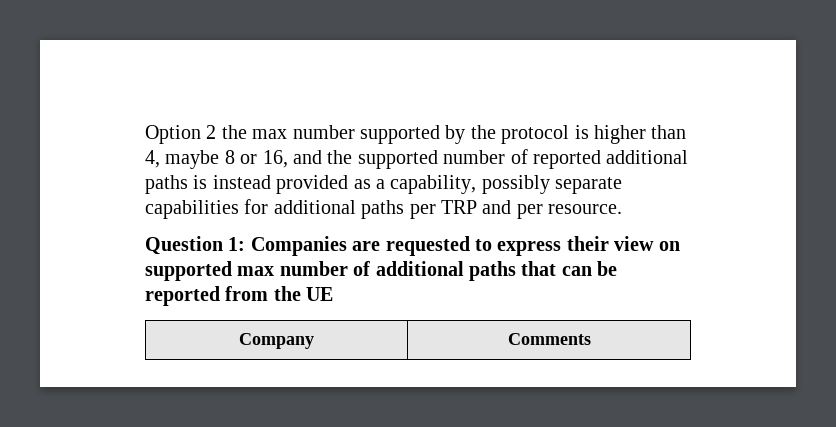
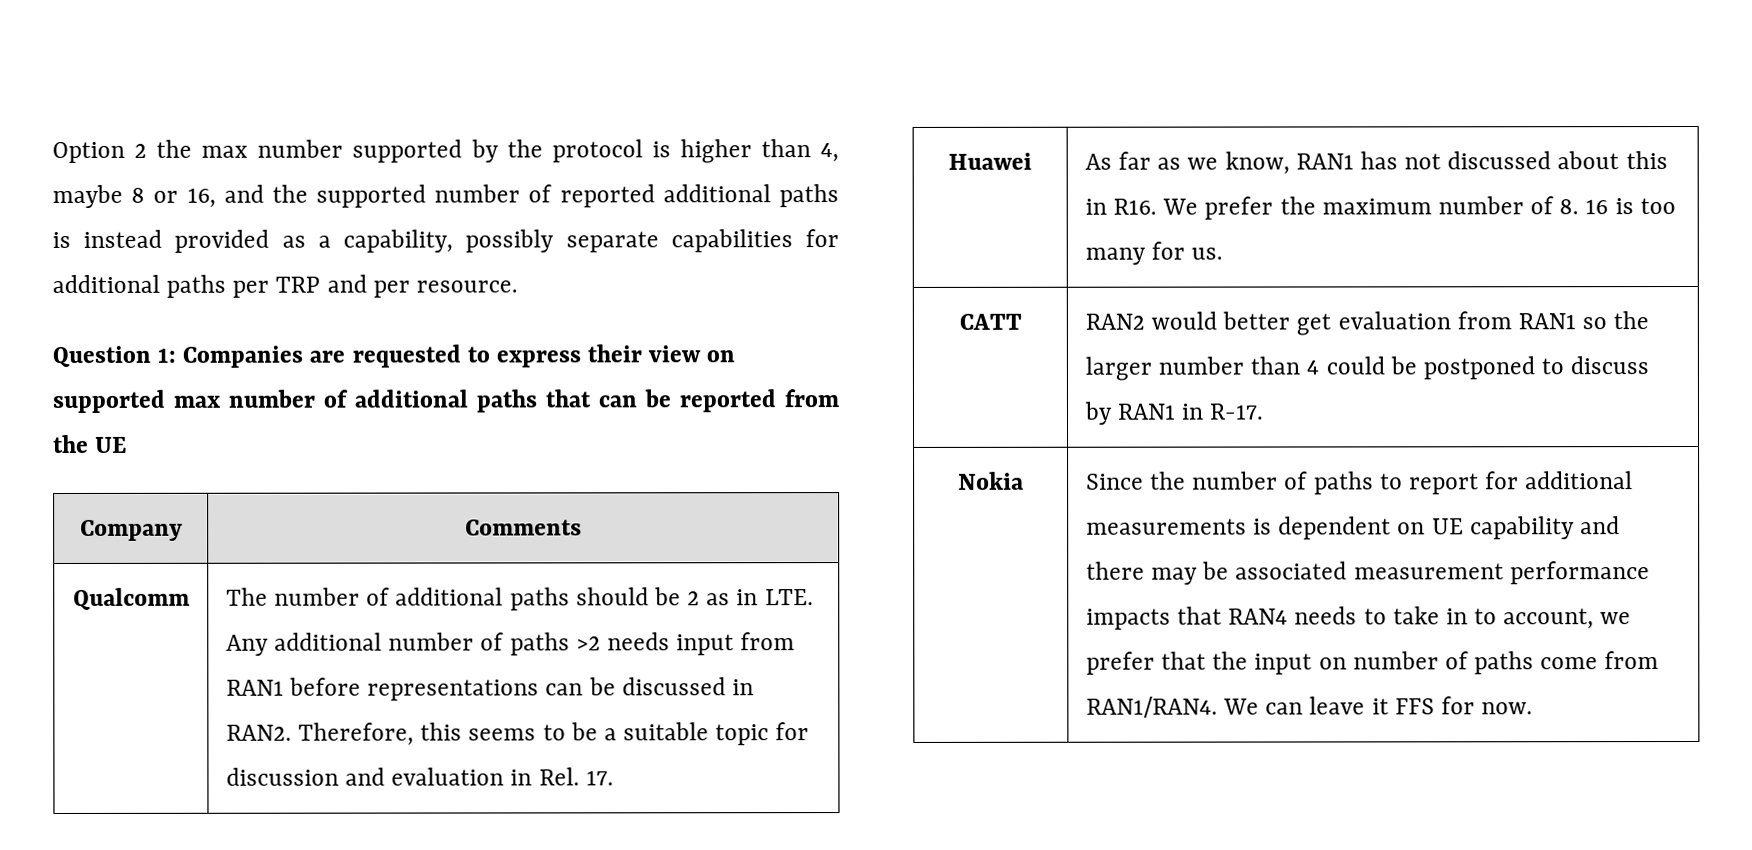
(591, 339) none -> [72,587,190,610] [225,587,814,611] [225,632,796,656] [225,677,754,701] [225,722,810,746] [225,767,614,786] [948,152,1032,170] [1084,151,1668,175] [1084,196,1676,220] [1084,241,1224,265] [958,313,1022,330] [1084,311,1650,336] [1084,356,1650,381] [1083,401,1264,425] [958,471,1024,490] [1085,471,1634,495] [1085,516,1620,540] [1085,561,1650,585] [1085,606,1632,630] [1085,651,1660,675] [1085,696,1534,718] // Qualcomm | The number of additional paths should be 2 as in LTE. Any additional number of paths >2 needs input from RAN1 before representations can be discussed in RAN2. Therefore, this seems to be a suitable topic for discussion and evaluation in Rel. 17. // Huawei | As far as we know, RAN1 has not discussed about this in R16. We prefer the maximum number of 8. 16 is too many for us. // CATT | RAN2 would better get evaluation from RAN1 so the larger number than 4 could be postponed to discuss by RAN1 in R-17. // Nokia | Since the number of paths to report for additional measurements is dependent on UE capability and there may be associated measurement performance impacts that RAN4 needs to take in to account, we prefer that the input on number of paths come from RAN1/RAN4. We can leave it FFS for now.

